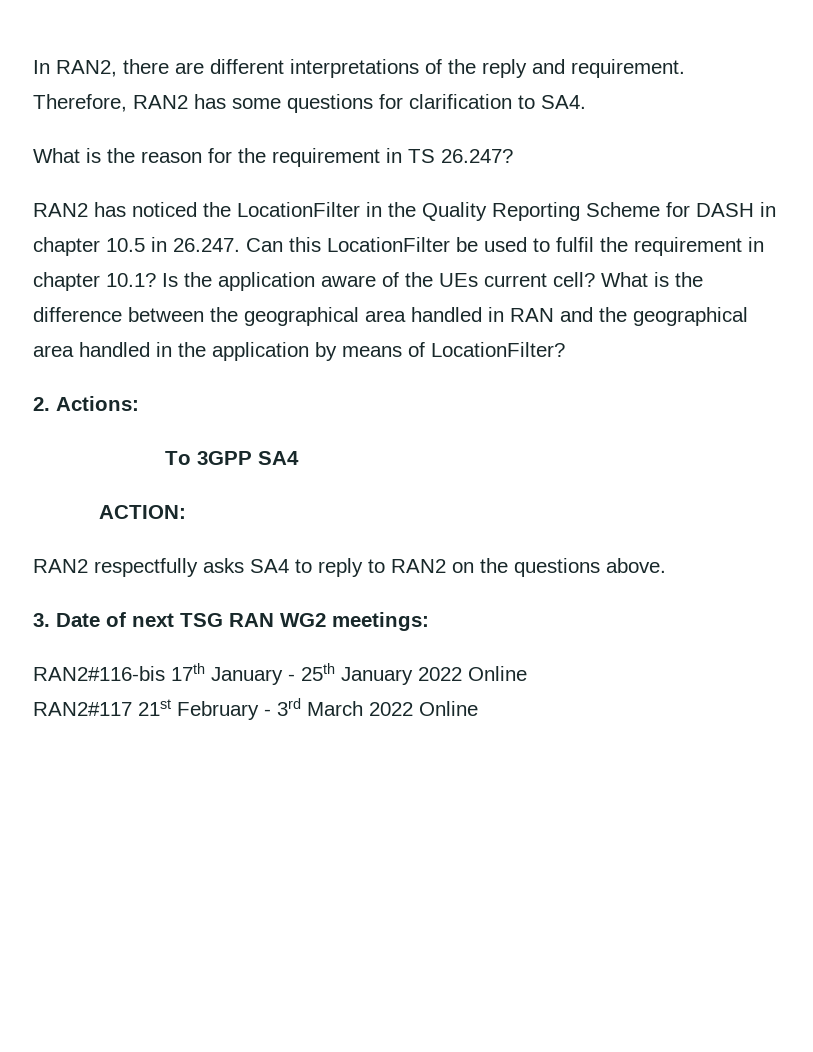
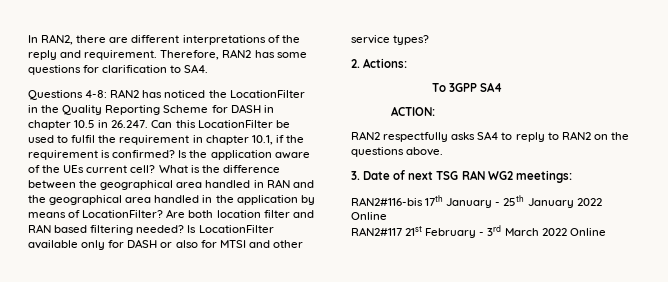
[33,148,513,167] What is the reason for the requirement in TS 26.247? // -> [28,90,108,100] Questions 4-8:
[106,273,156,287] 10.1? -> [251,135,304,145] [28,150,176,160] 10.1, if the requirement is confirmed?
(565, 349) none -> [166,209,314,218] [28,224,274,235] [28,239,303,250] [351,35,430,45] Are both location filter and RAN based filtering needed? Is LocationFilter available only for DASH or also for MTSI and other service types?

